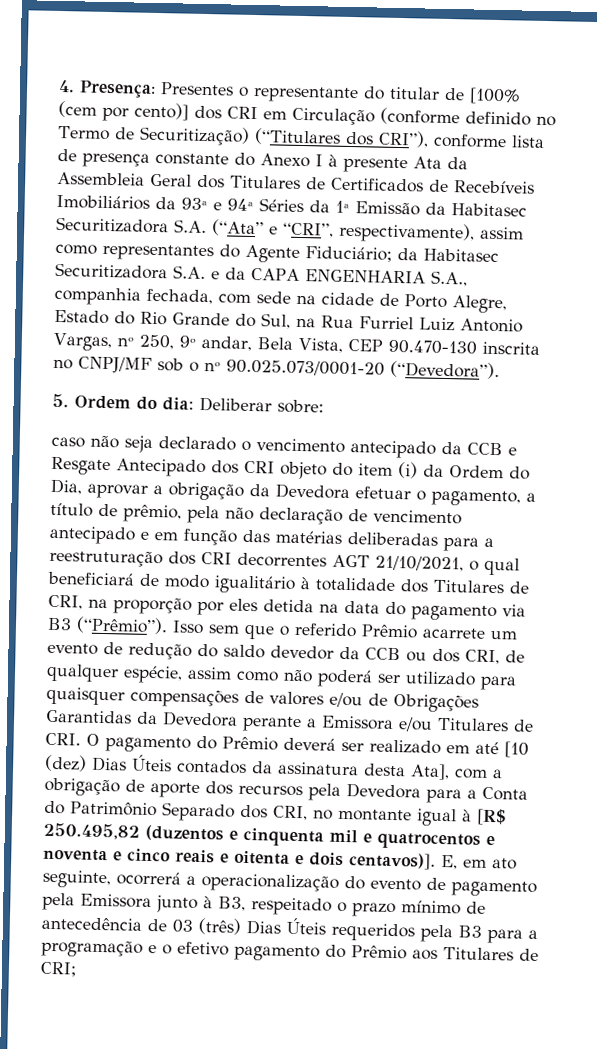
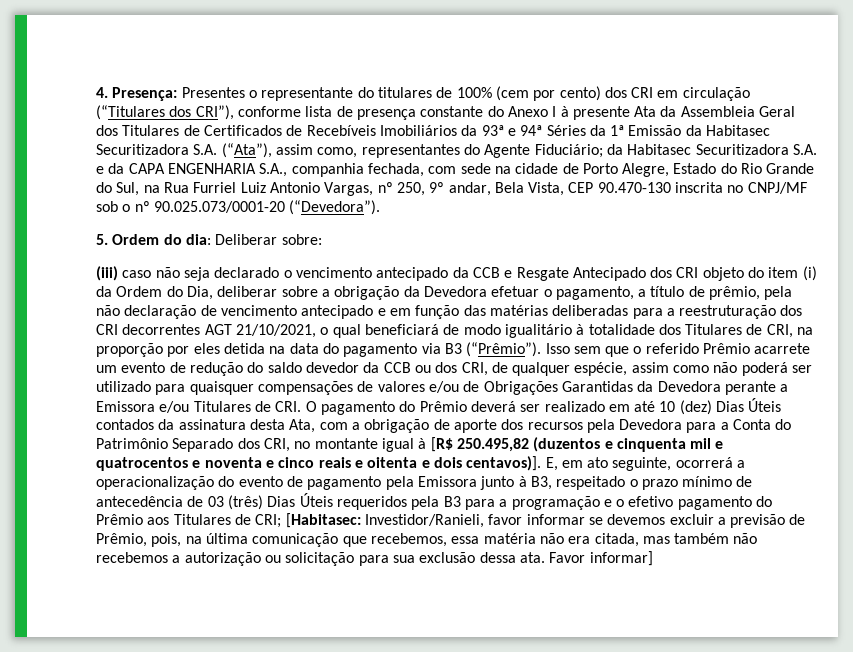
[389,86,521,105] titular de [100% -> [377,87,492,98] titulares de 100%
[134,102,189,121] cento)] -> [559,86,601,101] cento)
[292,107,556,127] [58,125,250,146] Circulação (conforme definido no Termo de Securitização) -> [682,87,750,101] circulação
[212,219,524,244] [55,243,97,255] (“Ata” e “CRI”, respectivamente), assim como -> [221,143,358,158] (“Ata”), assim como,
(324, 406) none -> [96,266,118,281] (iii)
[87,483,148,499] aprovar -> [217,286,318,297] deliberar sobre
[504,741,529,758] [10 -> [659,401,676,412] 10
[410,763,450,781] Ata], -> [289,419,316,433] Ata,
(77, 969) none -> [285,513,806,528] [96,533,758,547] [96,551,653,566] [Habitasec: Investidor/Ranieli, favor informar se devemos excluir a previsão de Prêmio, pois, na última comunicação que recebemos, essa matéria não era citada, mas também não recebemos a autorização ou solicitação para sua exclusão dessa ata. Favor informar]

